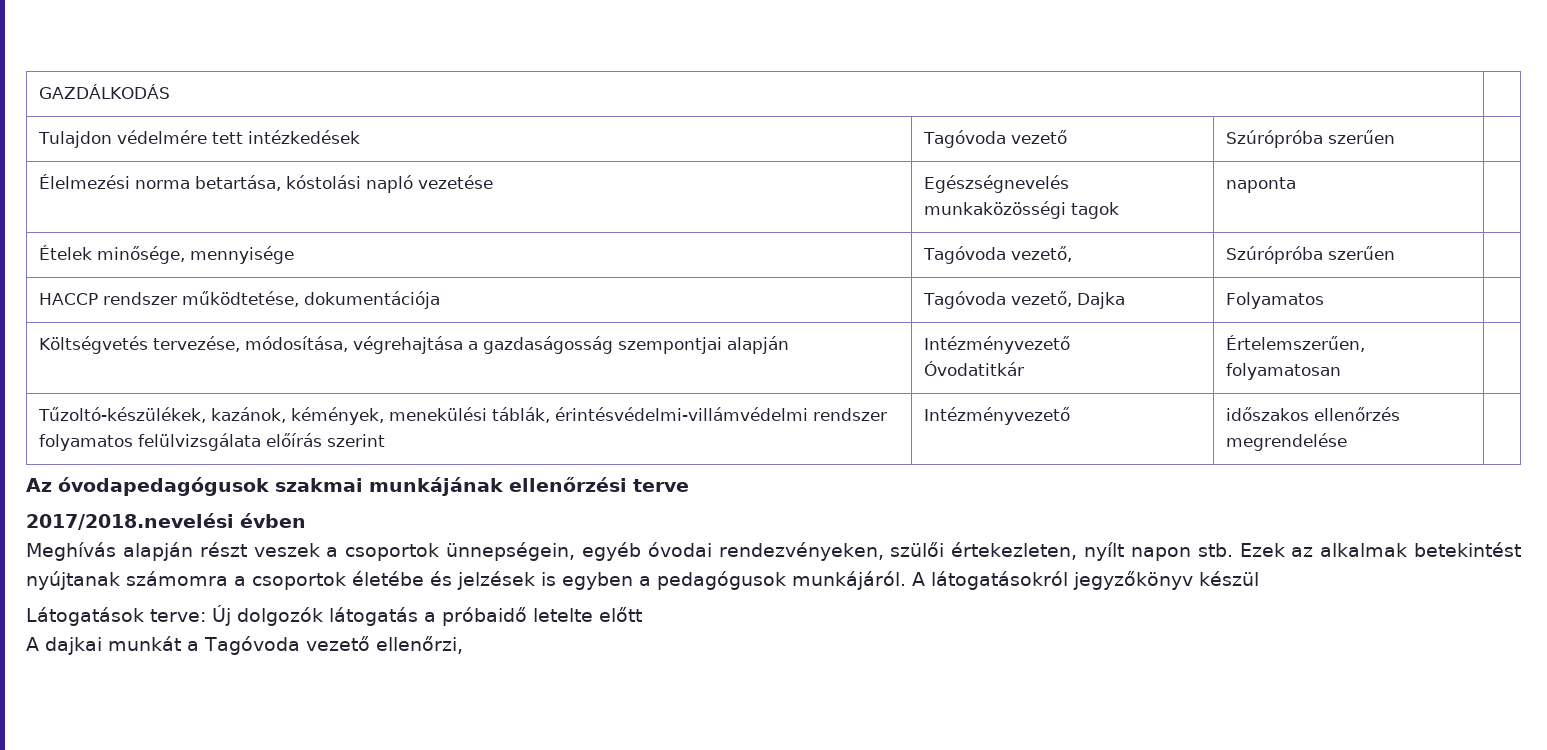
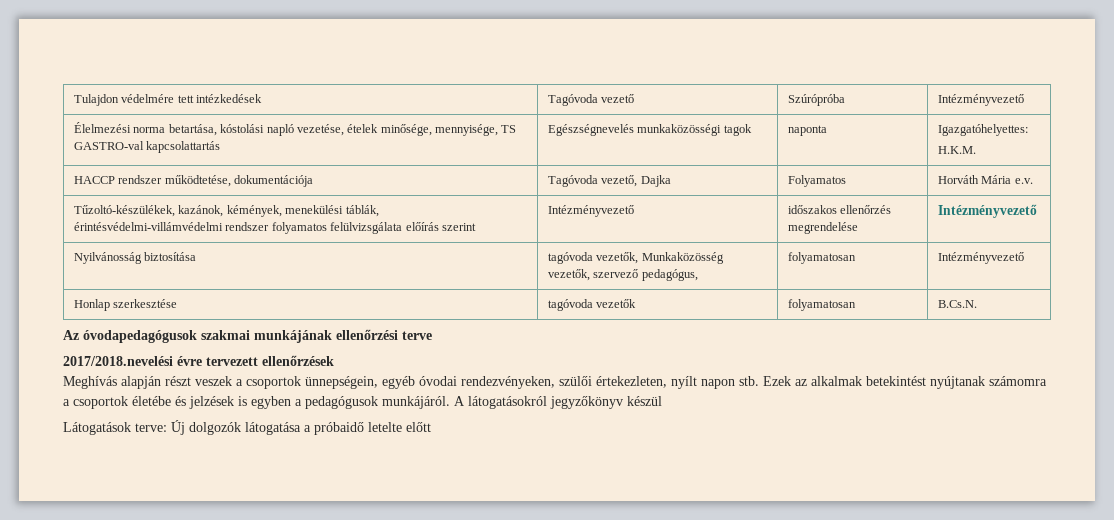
[39,84,171,99] GAZDÁLKODÁS | // -> (74, 100) none
[1328,130,1396,144] szerűen | -> [938,94,1025,106] | Intézményvezető
[418,175,494,189] [924,175,1070,193] [924,201,1120,219] [1226,177,1297,193] [39,245,295,264] [923,246,1073,264] [1226,246,1396,264] vezetése | Egészségnevelés munkaközösségi tagok | naponta | // Ételek minősége, mennyisége | Tagóvoda vezető, | Szúrópróba szerűen | -> [296,124,517,136] [74,141,221,153] [548,124,752,136] [788,125,828,136] [938,124,1029,136] [938,146,977,154] vezetése, ételek minősége, mennyisége, TS GASTRO-val kapcsolattartás | Egészségnevelés munkaközösségi tagok | naponta | Igazgatóhelyettes: // H.K.M.
[39,336,790,354] [924,336,1071,354] [924,361,1025,376] [1226,335,1366,352] [1226,363,1342,380] // Költségvetés tervezése, módosítása, végrehajtása a gazdaságosság szempontjai alapján | Intézményvezető // Óvodatitkár | Értelemszerűen, folyamatosan | -> [938,175,1033,184] Horváth Mária e.v.
(1348, 442) none -> [938,204,1038,218] [74,252,197,264] [548,252,724,264] [548,269,698,281] [788,252,857,264] [938,252,1025,264] [74,299,178,311] [548,299,637,311] [788,299,857,311] [938,300,978,308] Intézményvezető // Nyilvánosság biztosítása | tagóvoda vezetők, Munkaközösség vezetők, szervező pedagógus, | folyamatosan | Intézményvezető // Honlap szerkesztése | tagóvoda vezetők | folyamatosan | B.Cs.N.
[240,513,306,528] évben -> [177,355,334,366] évre tervezett ellenőrzések
[329,607,418,626] látogatás -> [245,422,301,435] látogatása
[26,636,463,655] // A dajkai munkát a Tagóvoda vezető ellenőrzi, -> (431, 427) none

